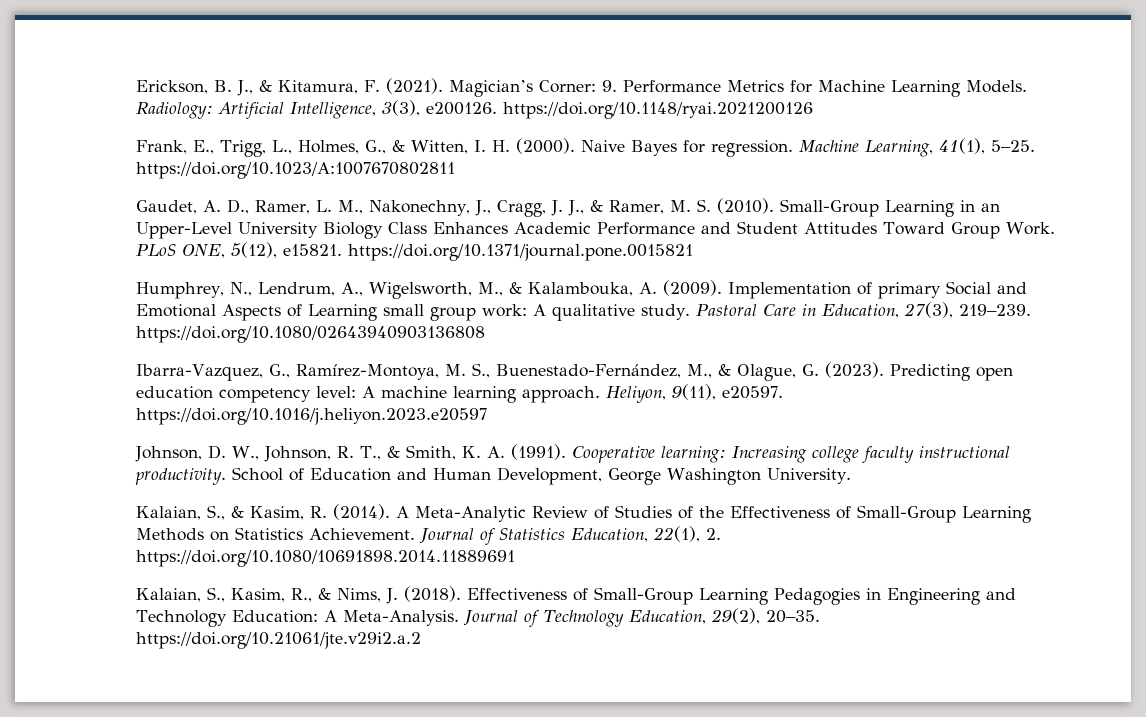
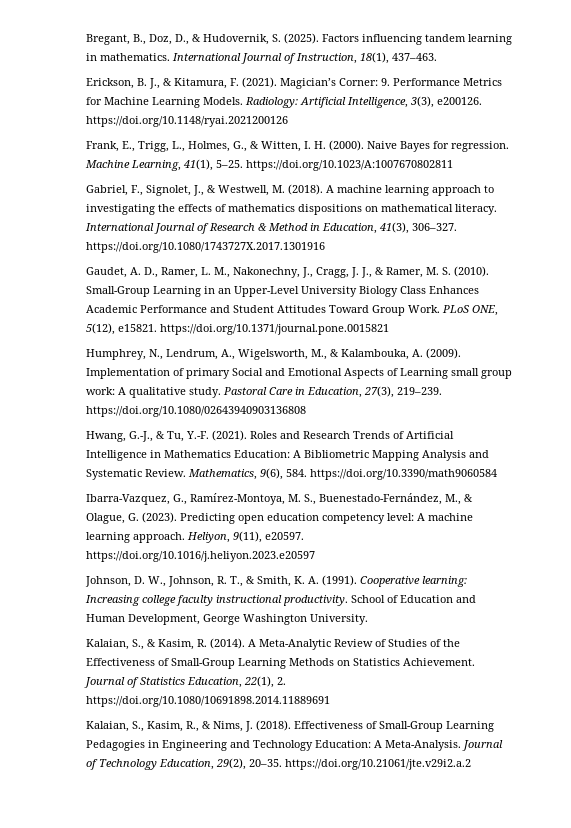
(136, 87) none -> [86,33,513,45] [86,52,438,64] Bregant, B., Doz, D., & Hudovernik, S. (2025). Factors influencing tandem learning in mathematics. International Journal of Instruction, 18(1), 437–463. //
(456, 170) none -> [86,184,495,196] [86,204,498,215] [85,222,458,234] [86,242,326,253] // Gabriel, F., Signolet, J., & Westwell, M. (2018). A machine learning approach to investigating the effects of mathematics dispositions on mathematical literacy. International Journal of Research & Method in Education, 41(3), 306–327. https://doi.org/10.1080/1743727X.2017.1301916
(486, 334) none -> [86,430,455,442] [86,450,490,461] [86,468,498,480] // Hwang, G.-J., & Tu, Y.-F. (2021). Roles and Research Trends of Artificial Intelligence in Mathematics Education: A Bibliometric Mapping Analysis and Systematic Review. Mathematics, 9(6), 584. https://doi.org/10.3390/math9060584

